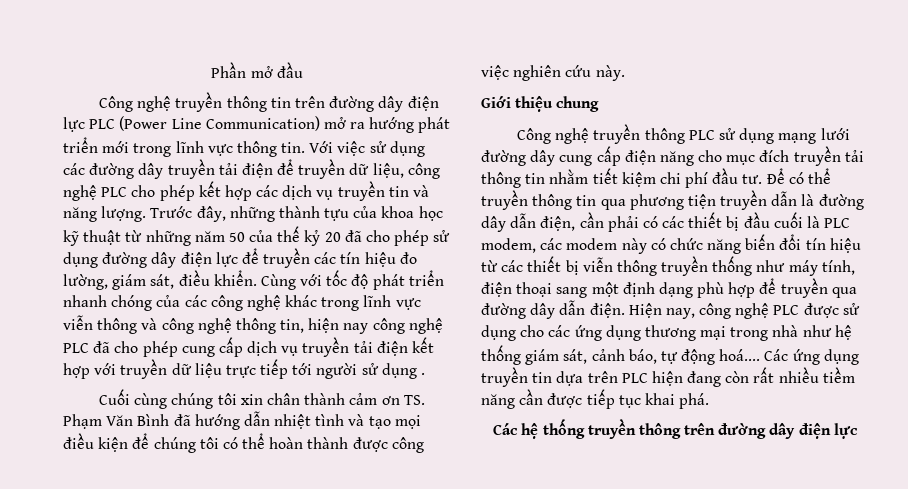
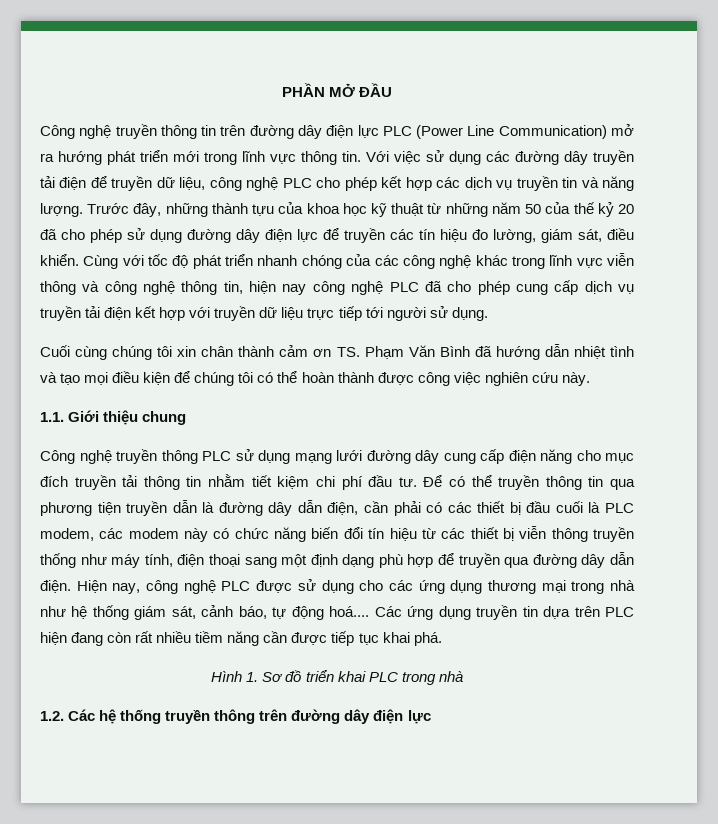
[211,62,303,78] Phần mở đầu -> [281,83,393,97] PHẦN MỞ ĐẦU
[381,363,426,379] dụng . -> [451,307,488,321] dụng.
(625, 73) none -> [40,412,64,422] 1.1.
(710, 401) none -> [211,670,463,685] [40,711,64,721] Hình 1. Sơ đồ triển khai PLC trong nhà // 1.2.

